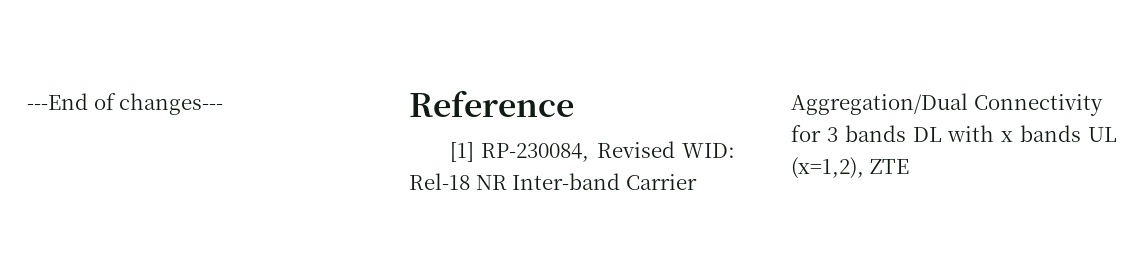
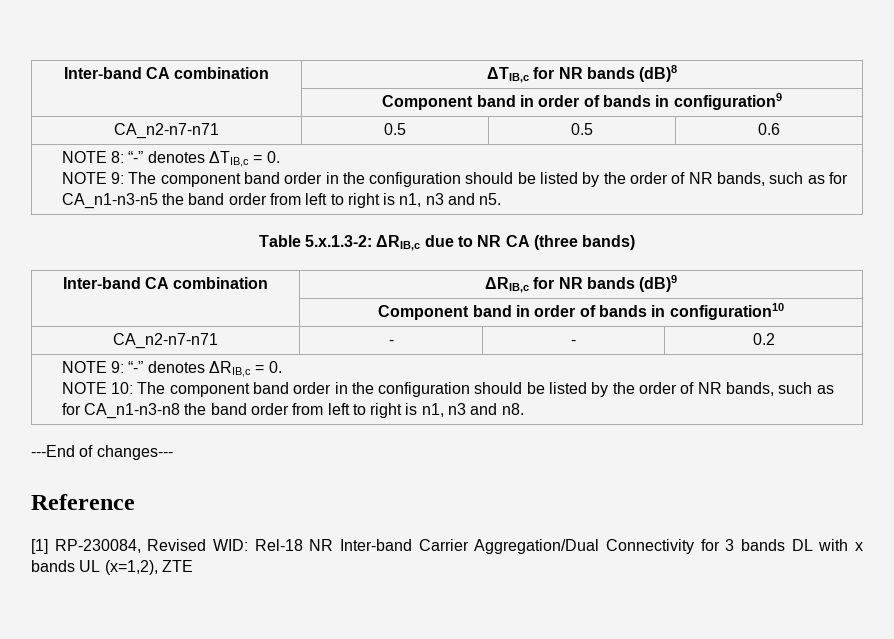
(27, 101) none -> [63,67,270,79] [486,65,678,83] [382,93,782,110] [114,123,219,139] [384,123,406,135] [570,123,593,135] [757,123,780,135] [61,151,280,167] [61,172,848,187] [61,193,502,209] [258,235,636,251] [62,277,269,289] [484,275,678,293] [378,303,784,320] [113,333,218,349] [388,340,394,345] [570,340,576,345] [752,333,775,345] [61,361,282,377] [61,382,834,397] [61,403,524,419] Inter-band CA combination | ΔTIB,c for NR bands (dB)8 // | Component band in order of bands in configuration9 // CA_n2-n7-n71 | 0.5 | 0.5 | 0.6 // NOTE 8: “-” denotes ΔTIB,c = 0. // NOTE 9: The component band order in the configuration should be listed by the order of NR bands, such as for CA_n1-n3-n5 the band order from left to right is n1, n3 and n5. // Table 5.x.1.3-2: ΔRIB,c due to NR CA (three bands) // Inter-band CA combination | ΔRIB,c for NR bands (dB)9 // | Component band in order of bands in configuration10 // CA_n2-n7-n71 | - | - | 0.2 // NOTE 9: “-” denotes ΔRIB,c = 0. // NOTE 10: The component band order in the configuration should be listed by the order of NR bands, such as for CA_n1-n3-n8 the band order from left to right is n1, n3 and n8. //

